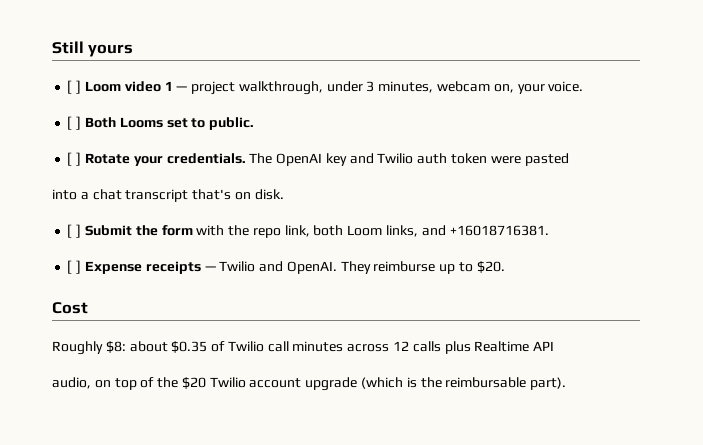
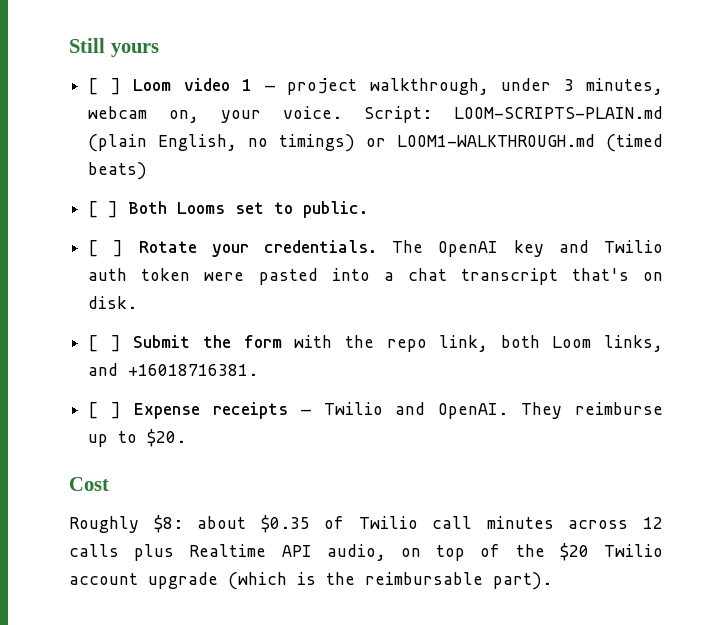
(584, 86) none -> [364,106,663,123] [88,134,663,152] [88,162,148,180] Script: LOOM-SCRIPTS-PLAIN.md (plain English, no timings) or LOOM1-WALKTHROUGH.md (timed beats)
(569, 159) // -> (318, 276) none
(555, 346) // -> (312, 551) none

